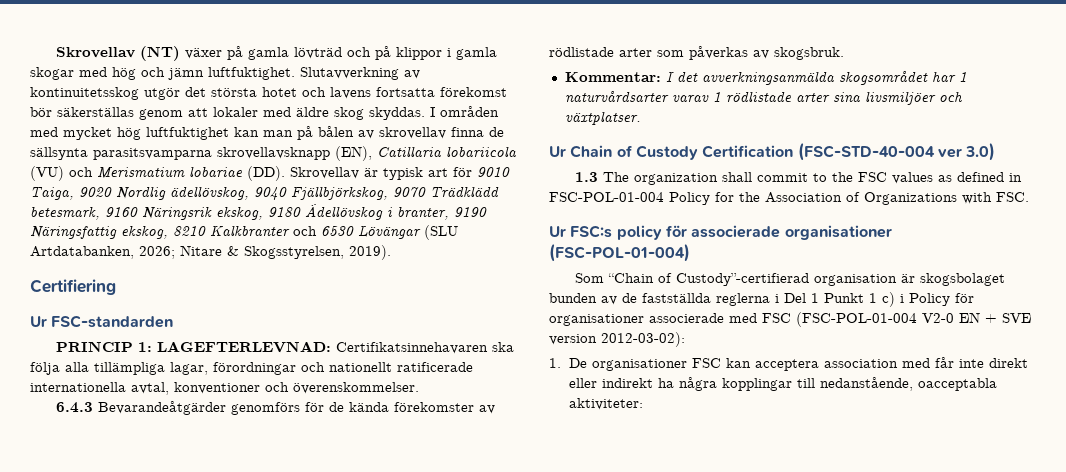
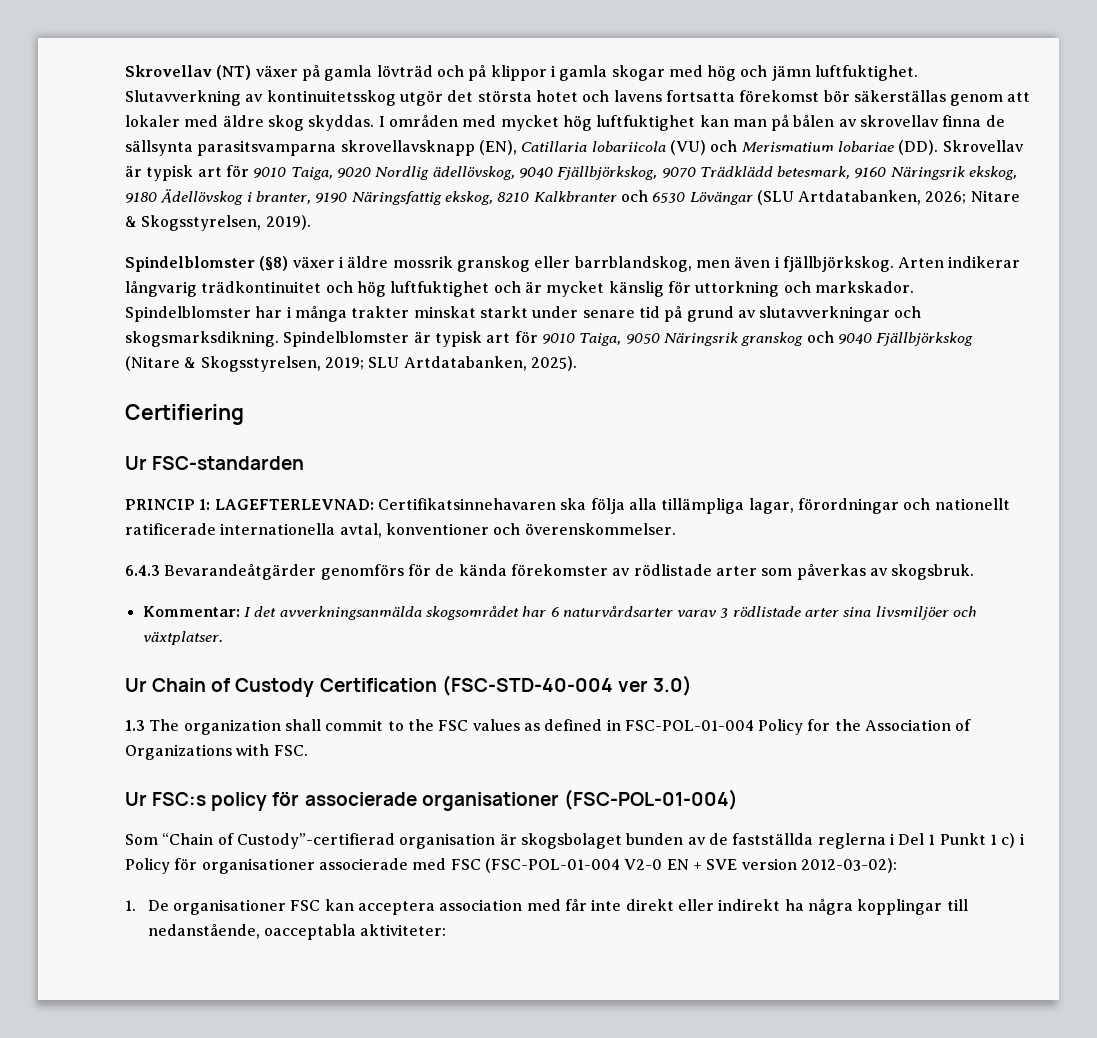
(391, 252) none -> [125,256,1021,272] [125,281,914,297] [125,306,922,322] [125,331,974,347] [125,356,577,372] // Spindelblomster (§8) växer i äldre mossrik granskog eller barrblandskog, men även i fjällbjörkskog. Arten indikerar långvarig trädkontinuitet och hög luftfuktighet och är mycket känslig för uttorkning och markskador. Spindelblomster har i många trakter minskat starkt under senare tid på grund av slutavverkningar och skogsmarksdikning. Spindelblomster är typisk art för 9010 Taiga, 9050 Näringsrik granskog och 9040 Fjällbjörkskog (Nitare & Skogsstyrelsen, 2019; SLU Artdatabanken, 2025).
[958,72,967,82] 1 -> [550,607,559,617] 6
[712,92,721,102] 1 -> [720,608,729,618] 3

